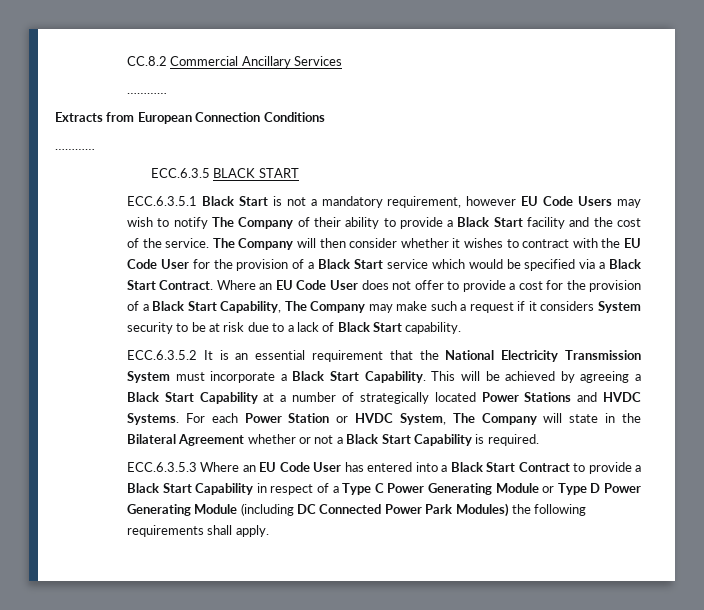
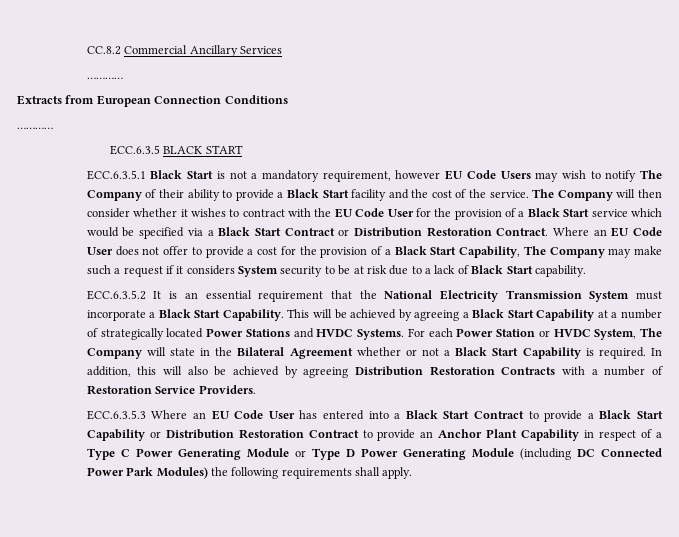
(156, 285) none -> [284,227,492,237] Contract or Distribution Restoration
(539, 440) none -> [651,348,662,356] [86,366,664,378] [86,385,256,395] In addition, this will also be achieved by agreeing Distribution Restoration Contracts with a number of Restoration Service Providers.
(254, 489) none -> [149,429,580,441] or Distribution Restoration Contract to provide an Anchor Plant Capability

